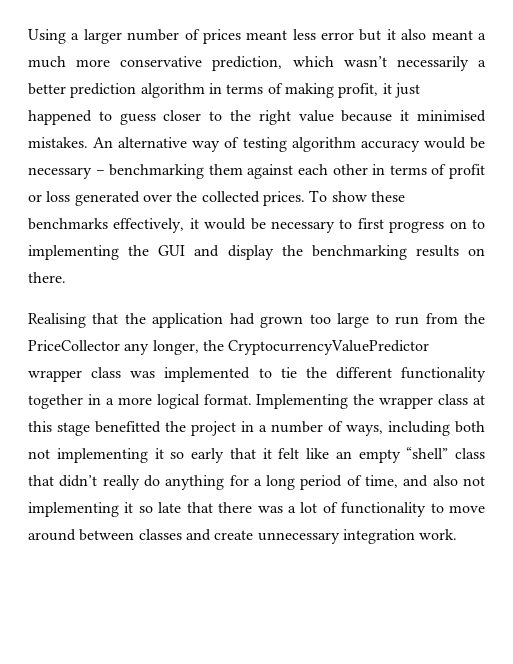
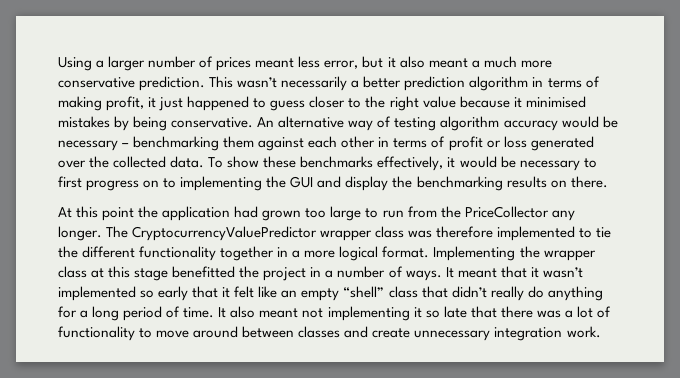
[321,32,355,40] error -> [324,60,359,69] error,
[212,56,334,71] prediction, which -> [139,76,234,91] prediction. This
[28,137,88,148] mistakes. -> [58,116,254,131] mistakes by being conservative.
[262,191,305,206] prices. -> [170,156,205,168] data.
[28,313,119,328] Realising that -> [58,206,135,221] At this point
[152,340,224,355] longer, the -> [58,226,129,241] longer. The
(156, 374) none -> [436,226,494,238] therefore
[346,421,485,436] [28,448,164,463] ways, including both not implementing it -> [405,266,583,281] [58,286,136,301] ways. It meant that it wasn’t implemented
[365,475,458,488] time, and also -> [183,306,299,318] time. It also meant

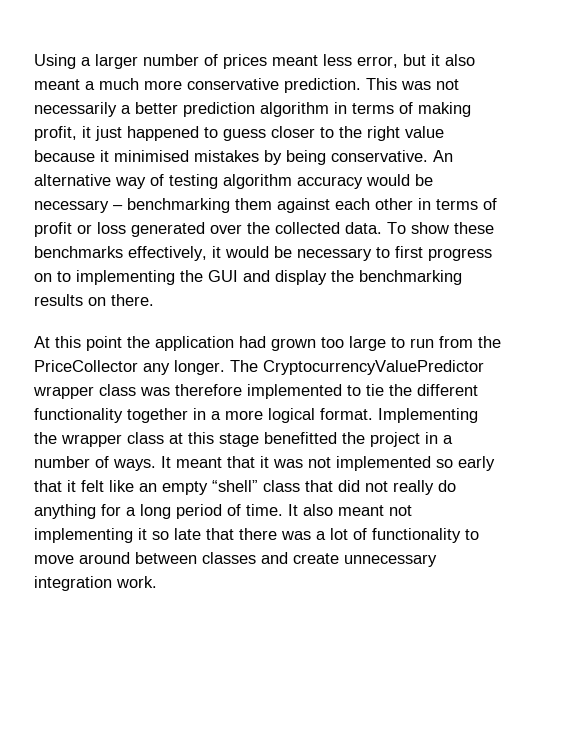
[237,77,278,88] wasn’t -> [401,79,459,90] was not
[542,267,583,278] wasn’t -> [273,457,331,468] was not
[451,286,487,298] didn’t -> [338,480,388,492] did not

